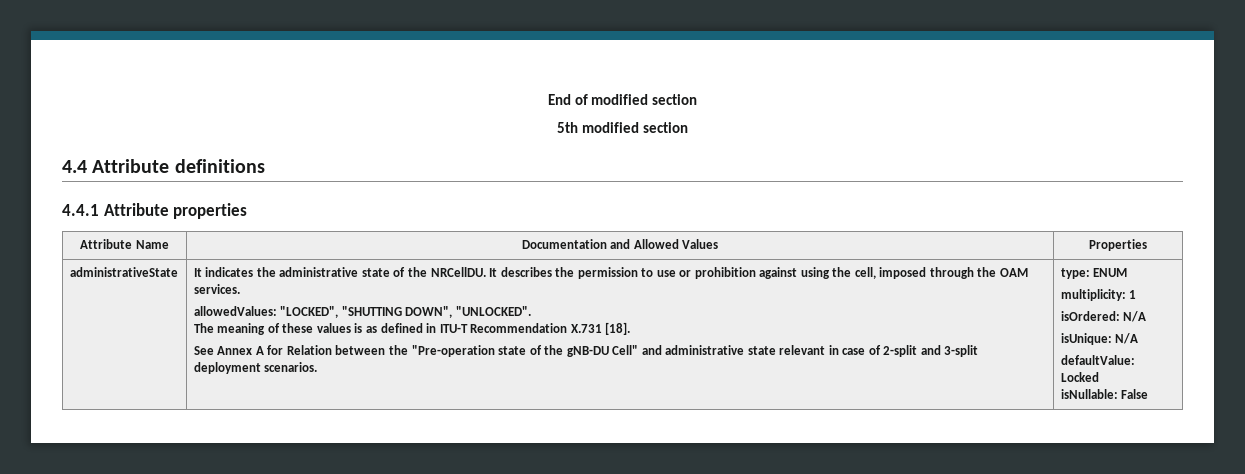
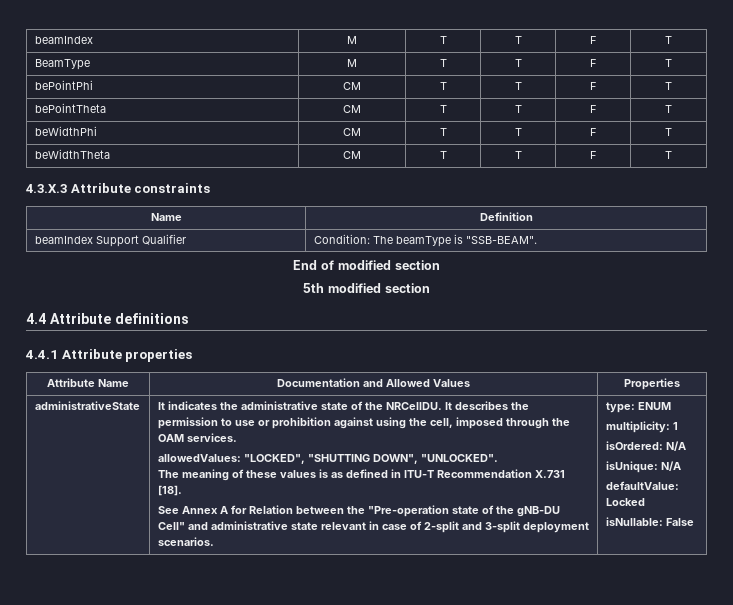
(547, 99) none -> [34,36,93,44] [347,36,357,44] [439,36,447,44] [514,36,522,44] [589,36,597,44] [665,36,672,44] [34,59,90,70] [347,59,357,67] [439,59,447,67] [514,59,522,67] [589,59,597,67] [665,59,672,67] [34,80,93,90] [343,82,361,90] [439,82,447,90] [514,82,522,90] [589,82,597,90] [665,82,672,90] [34,103,106,113] [343,105,361,113] [439,105,447,113] [514,105,522,113] [589,105,597,113] [665,105,672,113] [34,126,97,136] [343,128,361,136] [439,128,447,136] [514,128,522,136] [589,128,597,136] [665,128,672,136] [34,149,110,159] [343,151,361,159] [439,151,447,159] [514,151,522,159] [589,151,597,159] [665,151,672,159] [26,183,211,193] [150,213,182,221] [479,212,533,221] [34,234,186,247] [313,234,537,247] beamIndex | M | T | T | F | T // BeamType | M | T | T | F | T // bePointPhi | CM | T | T | F | T // bePointTheta | CM | T | T | F | T // beWidthPhi | CM | T | T | F | T // beWidthTheta | CM | T | T | F | T // 4.3.X.3 Attribute constraints // Name | Definition // beamIndex Support Qualifier | Condition: The beamType is "SSB-BEAM". //

